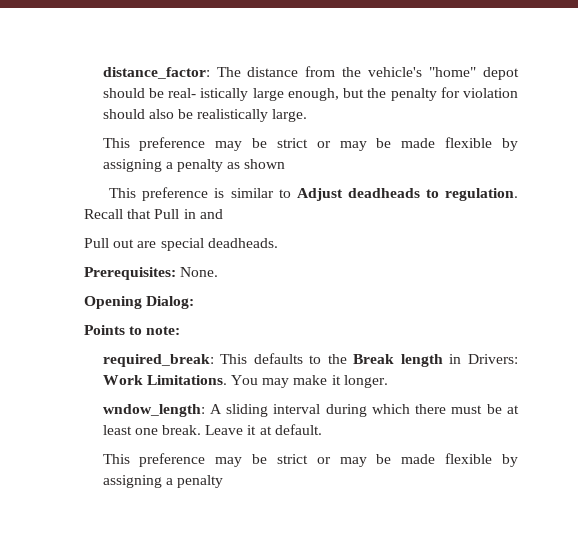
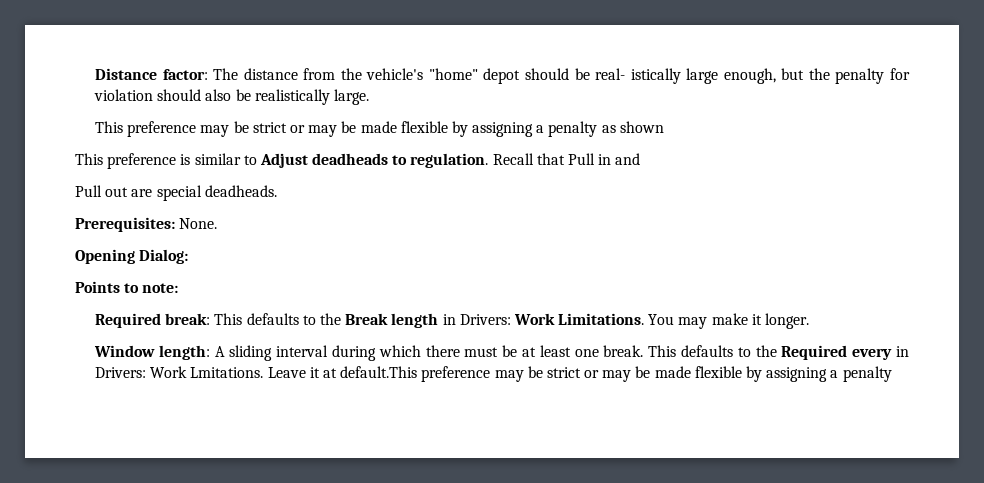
[102,67,210,79] distance_factor: -> [95,68,208,80] Distance factor:
[102,354,214,367] required_break: -> [95,313,211,328] Required break:
[102,404,205,417] wndow_length: -> [94,345,210,360] Window length:
(201, 430) none -> [648,345,909,360] [95,366,264,378] This defaults to the Required every in Drivers: Work Lmitations.
[274,424,322,435] [102,454,130,464] default. // This -> [340,366,418,378] default.This

